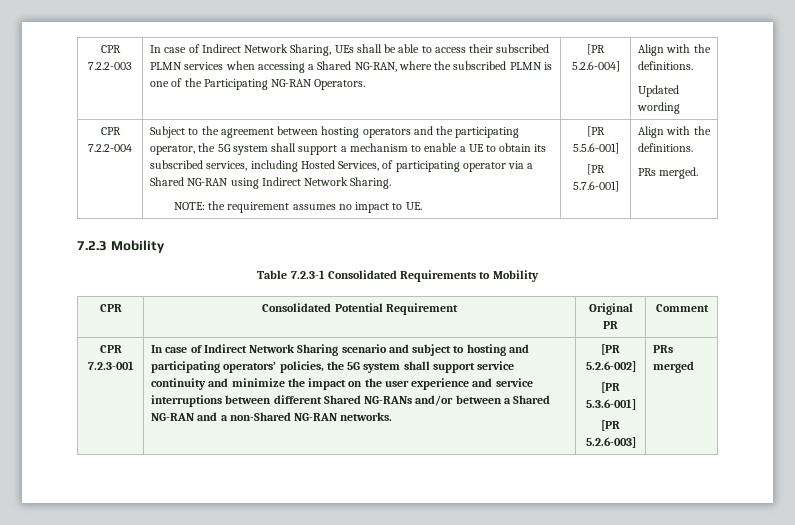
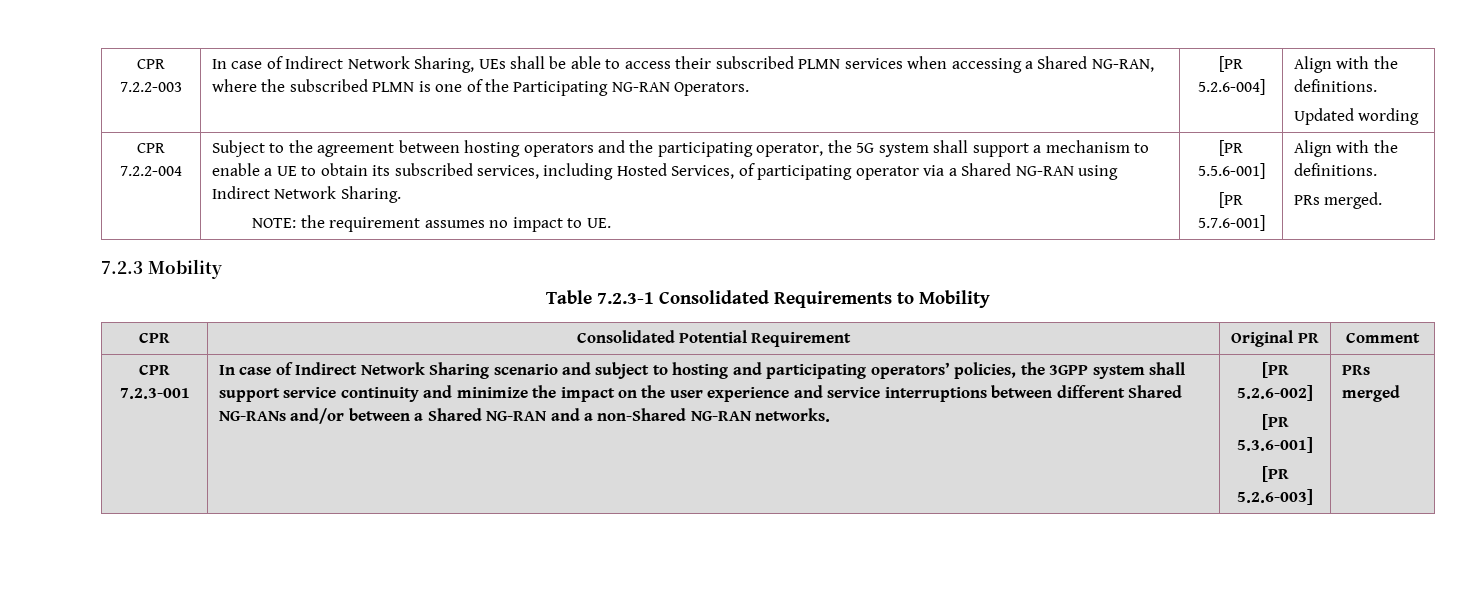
[347,362,361,370] 5G -> [1049,365,1089,375] 3GPP

